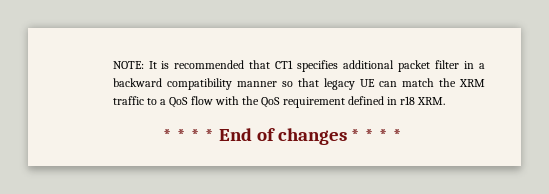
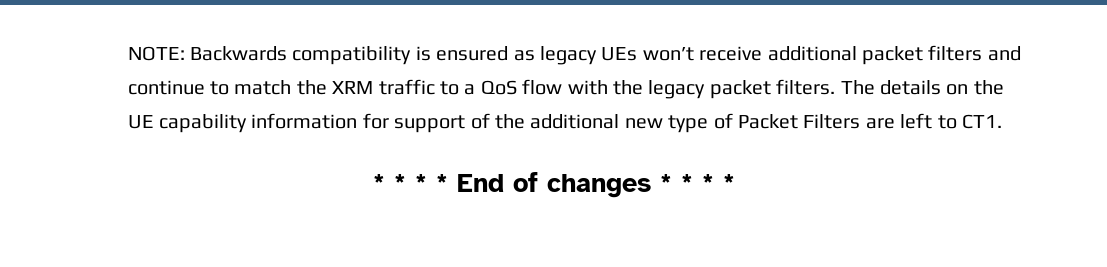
[148,60,486,72] [112,78,397,90] It is recommended that CT1 specifies additional packet filter in a backward compatibility manner so that legacy UE can -> [189,45,1021,65] [127,80,229,95] Backwards compatibility is ensured as legacy UEs won’t receive additional packet filters and continue to
[261,96,446,108] QoS requirement defined in r18 XRM. -> [648,79,1004,99] [127,113,1002,133] legacy packet filters. The details on the UE capability information for support of the additional new type of Packet Filters are left to CT1.

